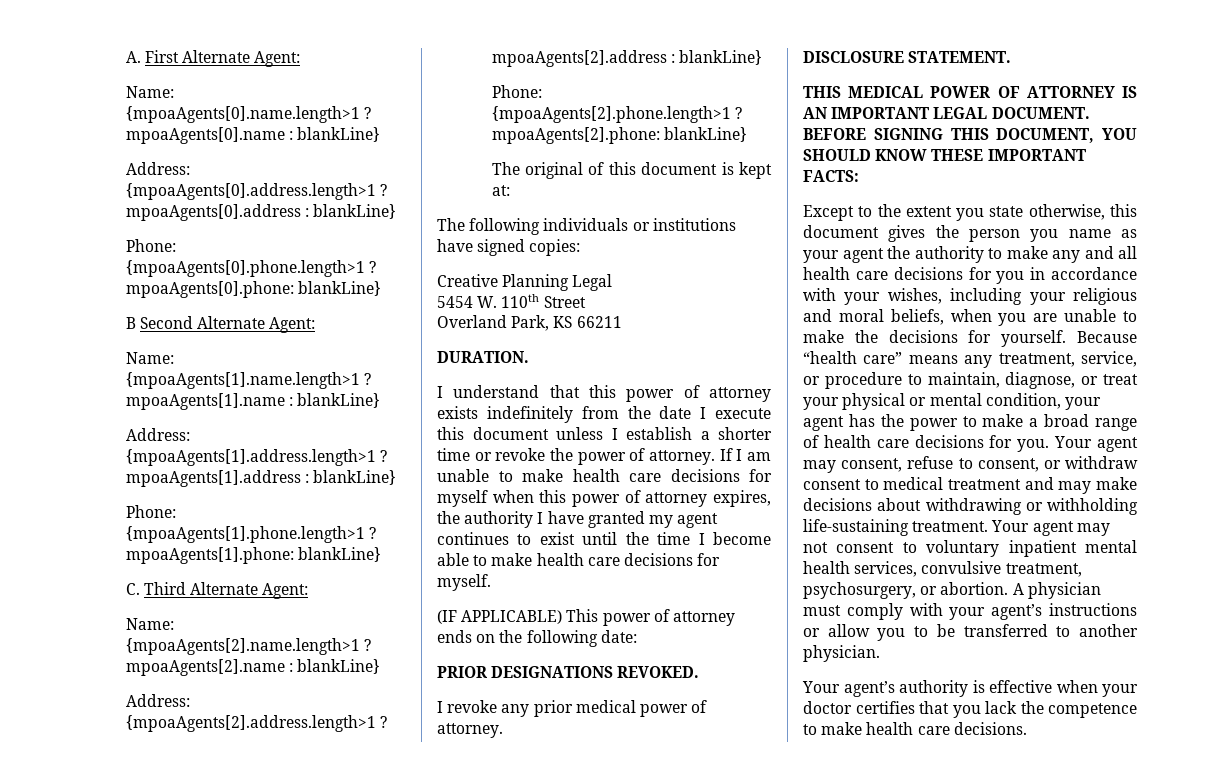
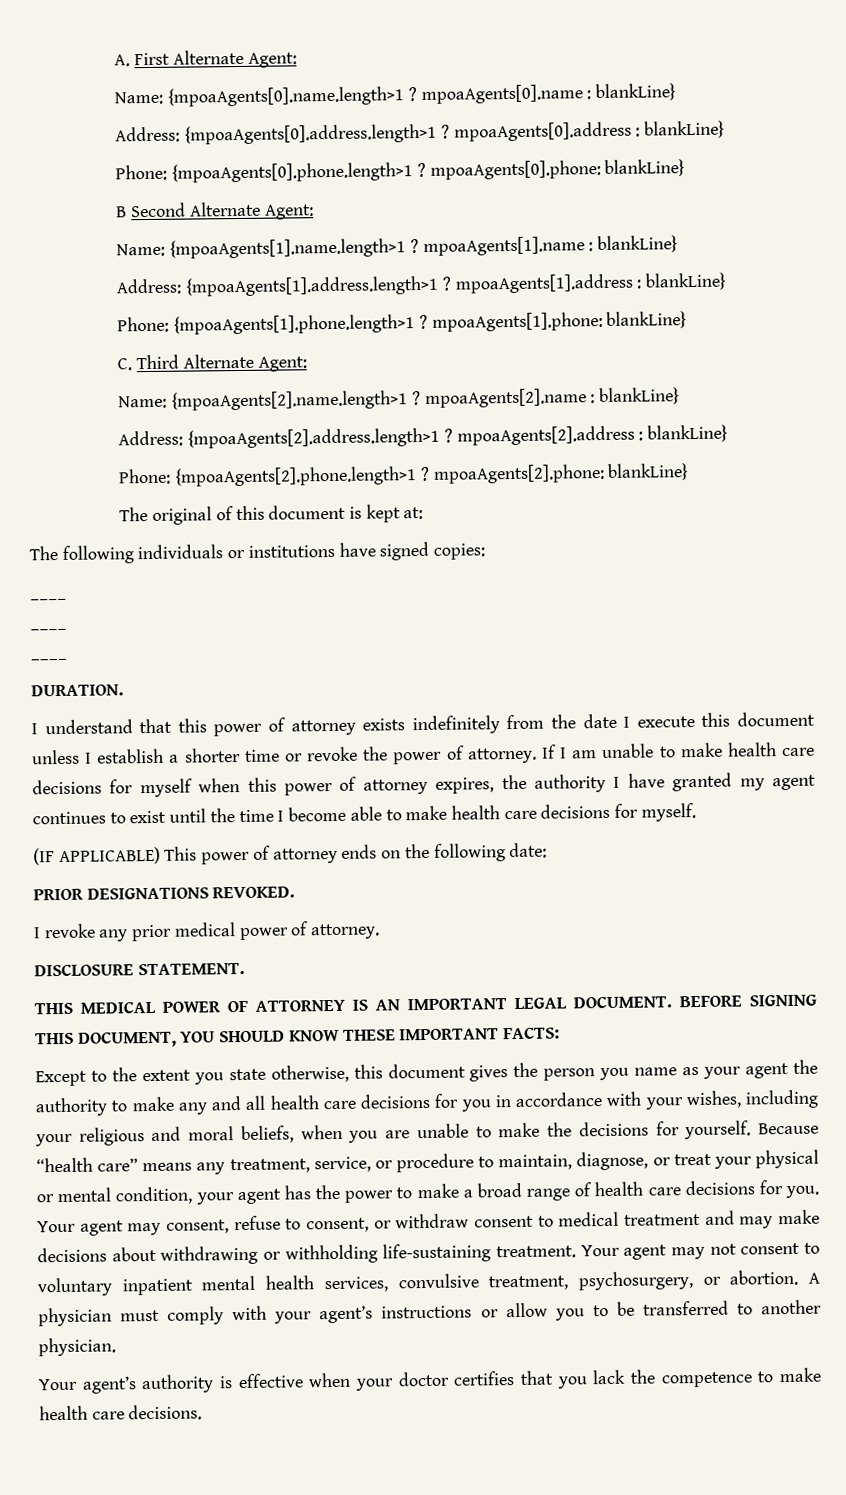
[437,274,613,291] [437,294,586,308] [437,315,622,331] Creative Planning Legal // 5454 W. 110th Street // Overland Park, KS 66211 -> [30,597,67,601] [30,627,67,631] [30,657,68,661] ____ // ____ // ____

